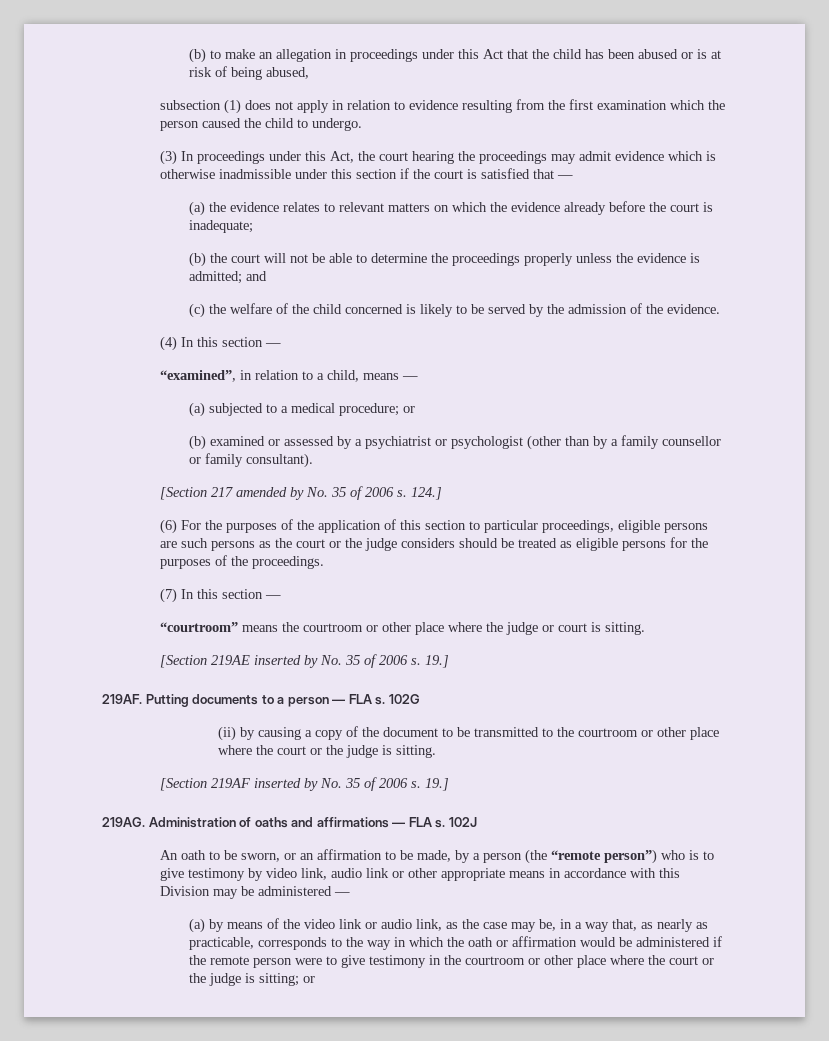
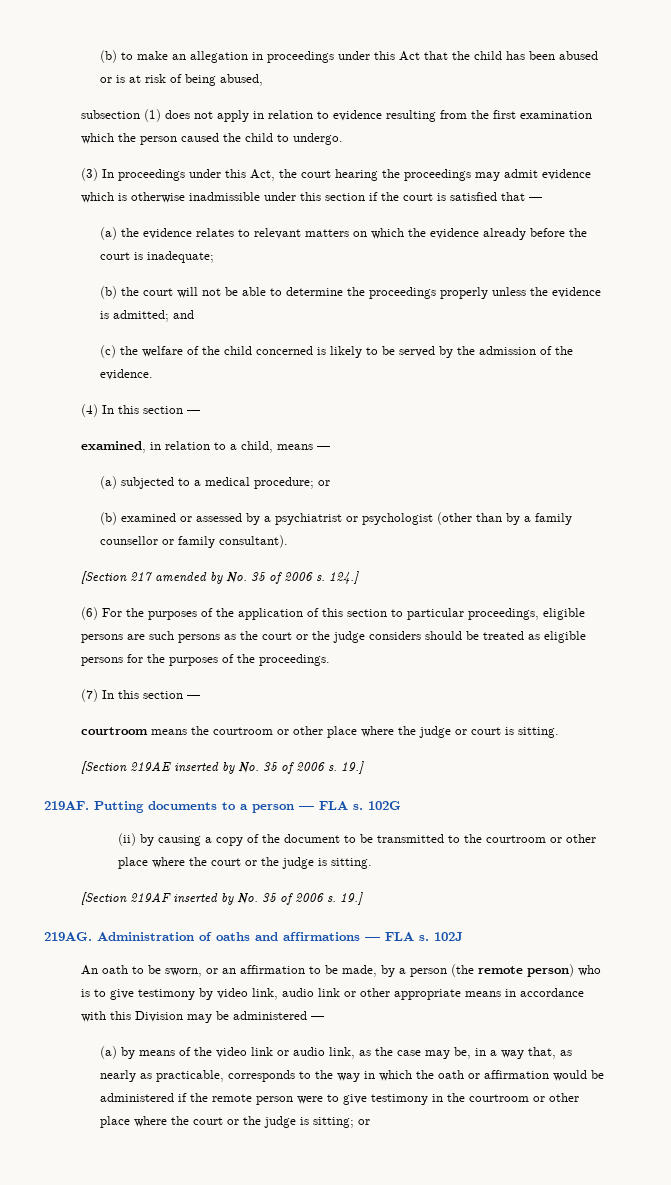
[159,370,236,382] “examined”, -> [81,441,147,453] examined,
[159,622,238,632] “courtroom” -> [81,727,149,735] courtroom
[550,849,657,864] “remote person”) -> [478,964,575,977] remote person)

